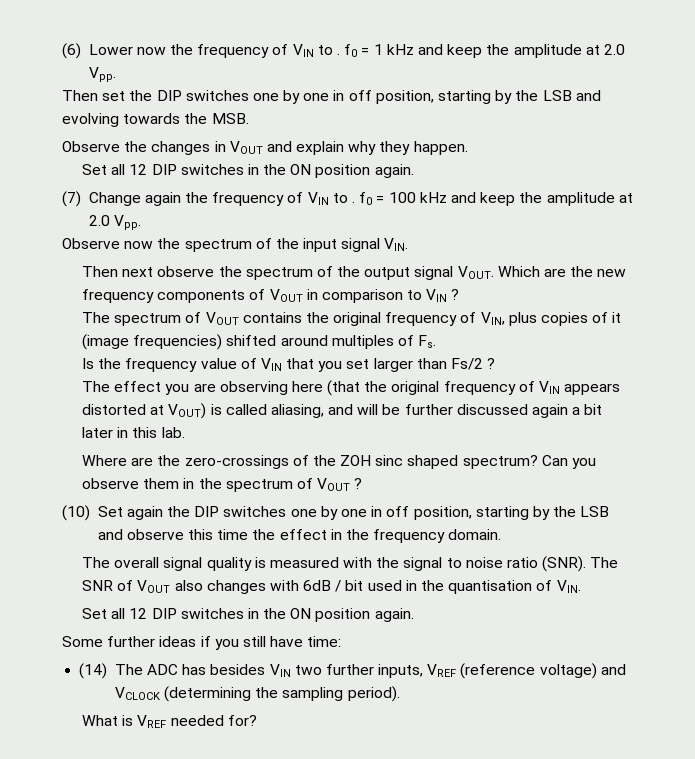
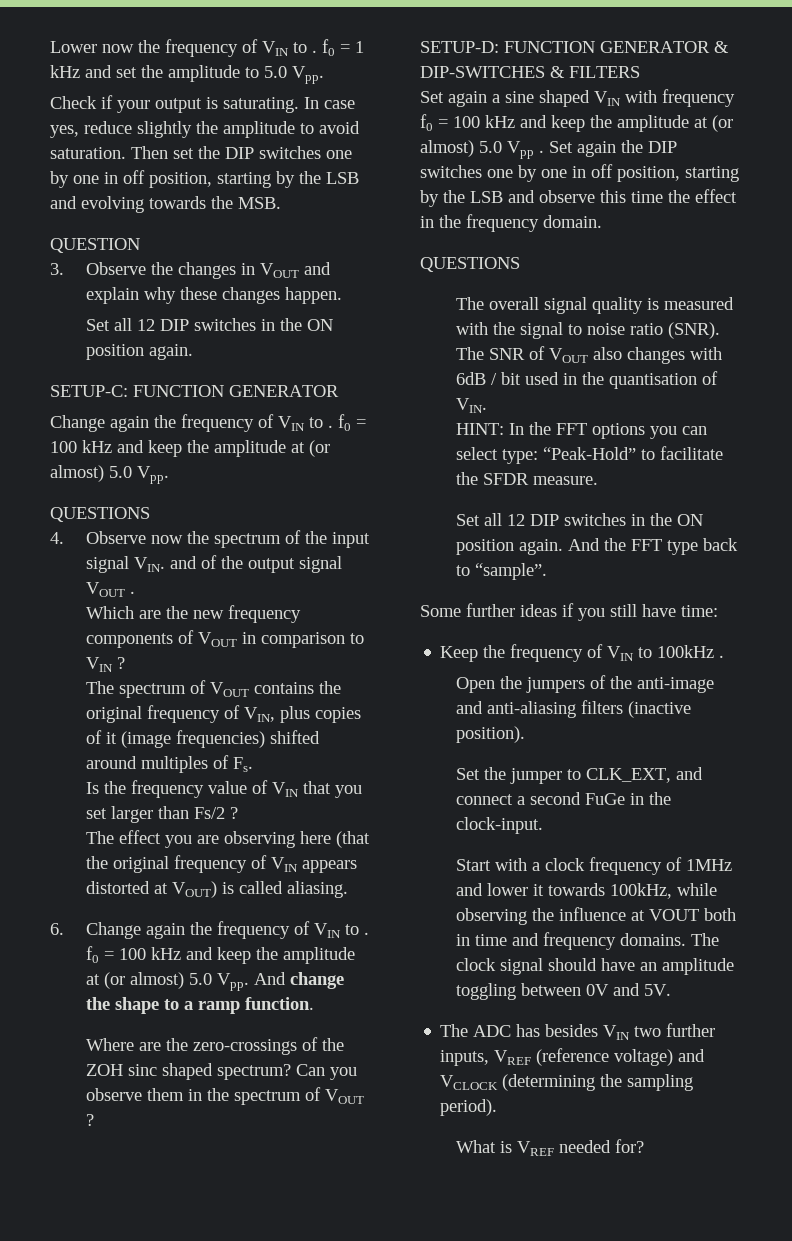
[62,43,81,59] (6) -> (50, 47) none
[447,44,625,58] [88,67,116,82] keep the amplitude at 2.0 Vpp. // -> [116,65,324,84] [50,95,355,113] [50,121,360,138] [50,147,126,159] set the amplitude to 5.0 Vpp. // Check if your output is saturating. In case yes, reduce slightly the amplitude to avoid saturation.
(249, 118) none -> [50,238,140,253] [50,263,64,275] QUESTION // 3.
[379,141,411,155] they -> [179,287,280,304] these changes
[62,191,81,207] (7) -> [50,385,339,397] SETUP-C: FUNCTION GENERATOR //
[88,215,141,230] 2.0 Vpp. // -> [309,440,330,457] [50,465,169,484] [50,507,150,522] [50,532,64,544] (or almost) 5.0 Vpp. // QUESTIONS // 4.
[81,266,313,280] // Then next observe the spectrum -> [169,556,197,569] and
[457,266,494,279] VOUT. -> [85,582,135,597] VOUT . //
[270,404,603,418] [81,427,185,438] aliasing, and will be further discussed again a bit later in this lab. -> [286,881,348,898] [50,921,369,939] [85,946,355,964] [85,972,344,991] [85,997,314,1014] aliasing. // 6. Change again the frequency of VIN to . f0 = 100 kHz and keep the amplitude at (or almost) 5.0 Vpp. And change the shape to a ramp function.
[62,505,90,521] (10) -> [420,41,729,53] [420,66,640,78] [420,89,735,107] [420,114,733,132] [420,140,544,159] SETUP-D: FUNCTION GENERATOR & DIP-SWITCHES & FILTERS // Set again a sine shaped VIN with frequency f0 = 100 kHz and keep the amplitude at (or almost) 5.0 Vpp .
(502, 534) none -> [420,257,520,272] // QUESTIONS
(581, 586) none -> [455,422,707,439] [455,446,723,464] [455,472,598,485] // HINT: In the FFT options you can select type: “Peak-Hold” to facilitate the SFDR measure.
(414, 615) none -> [567,538,738,555] [455,563,547,580] And the FFT type back to “sample”.
[79,663,108,679] (14) -> [440,644,725,662] [455,675,714,693] [455,700,691,718] [455,726,525,743] [455,767,703,784] [455,792,671,805] [455,817,543,834] [455,857,732,875] [455,883,717,899] [455,907,736,925] [455,932,719,950] [455,958,734,975] [455,983,671,1000] Keep the frequency of VIN to 100kHz . // Open the jumpers of the anti-image and anti-aliasing filters (inactive position). // Set the jumper to CLK_EXT, and connect a second FuGe in the clock-input. // Start with a clock frequency of 1MHz and lower it towards 100kHz, while observing the influence at VOUT both in time and frequency domains. The clock signal should have an amplitude toggling between 0V and 5V. //

